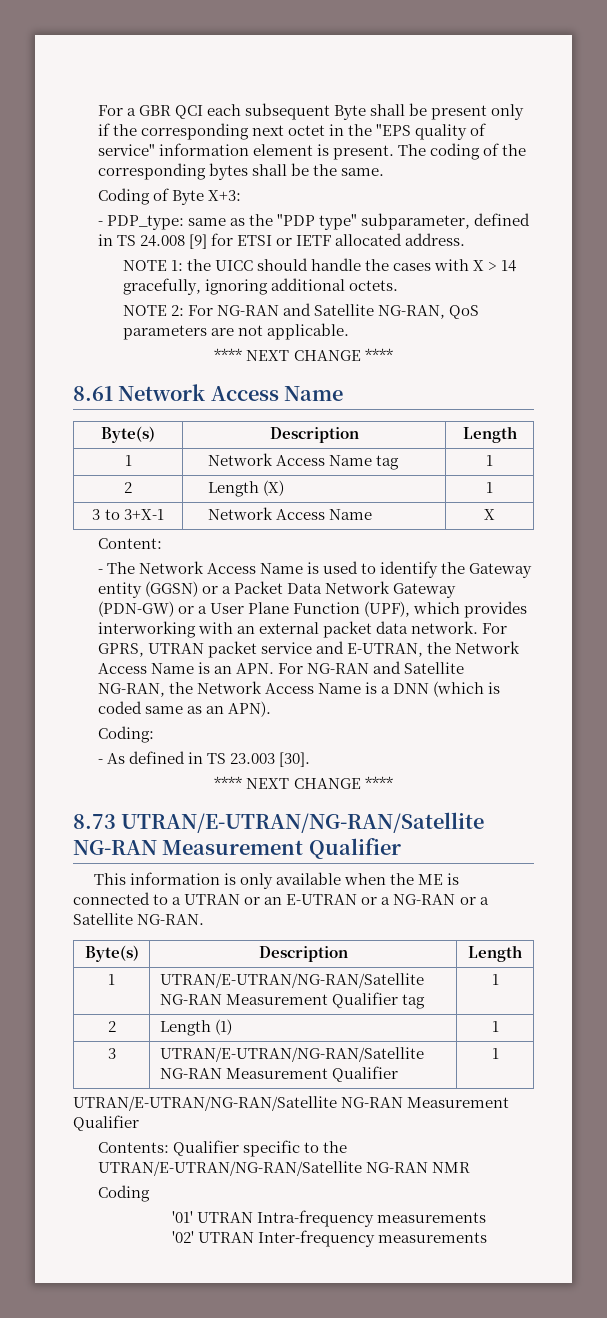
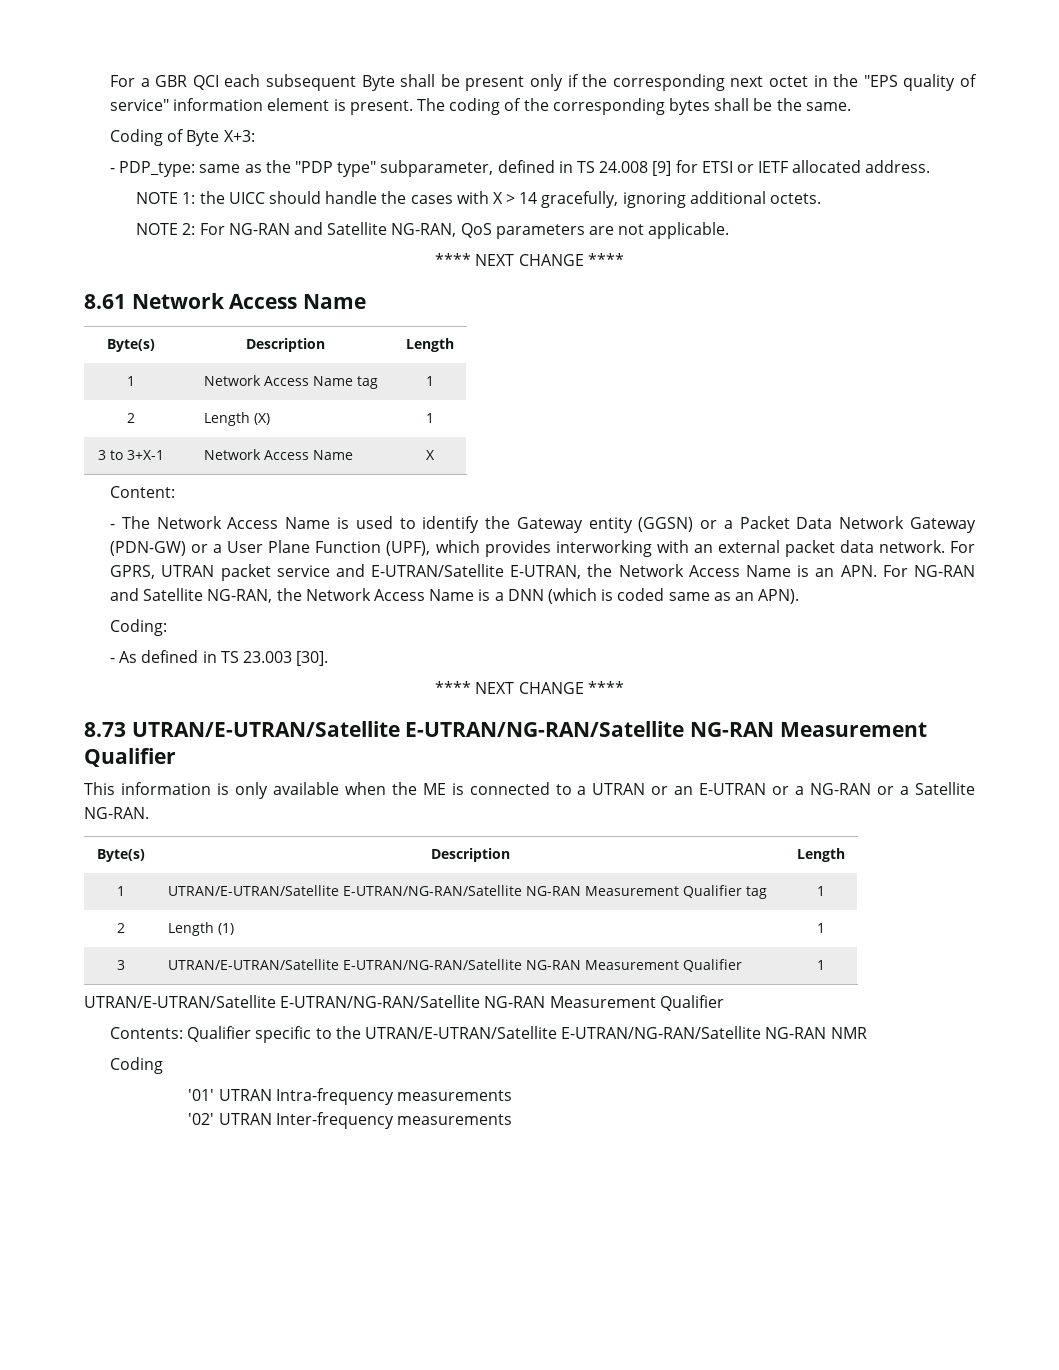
(344, 647) none -> [371,564,505,577] E-UTRAN/Satellite
[121,812,485,833] UTRAN/E-UTRAN/NG-RAN/Satellite -> [131,721,685,737] UTRAN/E-UTRAN/Satellite E-UTRAN/NG-RAN/Satellite
[159,973,424,988] UTRAN/E-UTRAN/NG-RAN/Satellite -> [167,885,522,896] UTRAN/E-UTRAN/Satellite E-UTRAN/NG-RAN/Satellite
[159,1047,424,1062] UTRAN/E-UTRAN/NG-RAN/Satellite -> [167,959,522,970] UTRAN/E-UTRAN/Satellite E-UTRAN/NG-RAN/Satellite
[73,1096,337,1111] UTRAN/E-UTRAN/NG-RAN/Satellite -> [84,995,481,1008] UTRAN/E-UTRAN/Satellite E-UTRAN/NG-RAN/Satellite
[97,1161,362,1176] UTRAN/E-UTRAN/NG-RAN/Satellite -> [365,1026,762,1039] UTRAN/E-UTRAN/Satellite E-UTRAN/NG-RAN/Satellite

